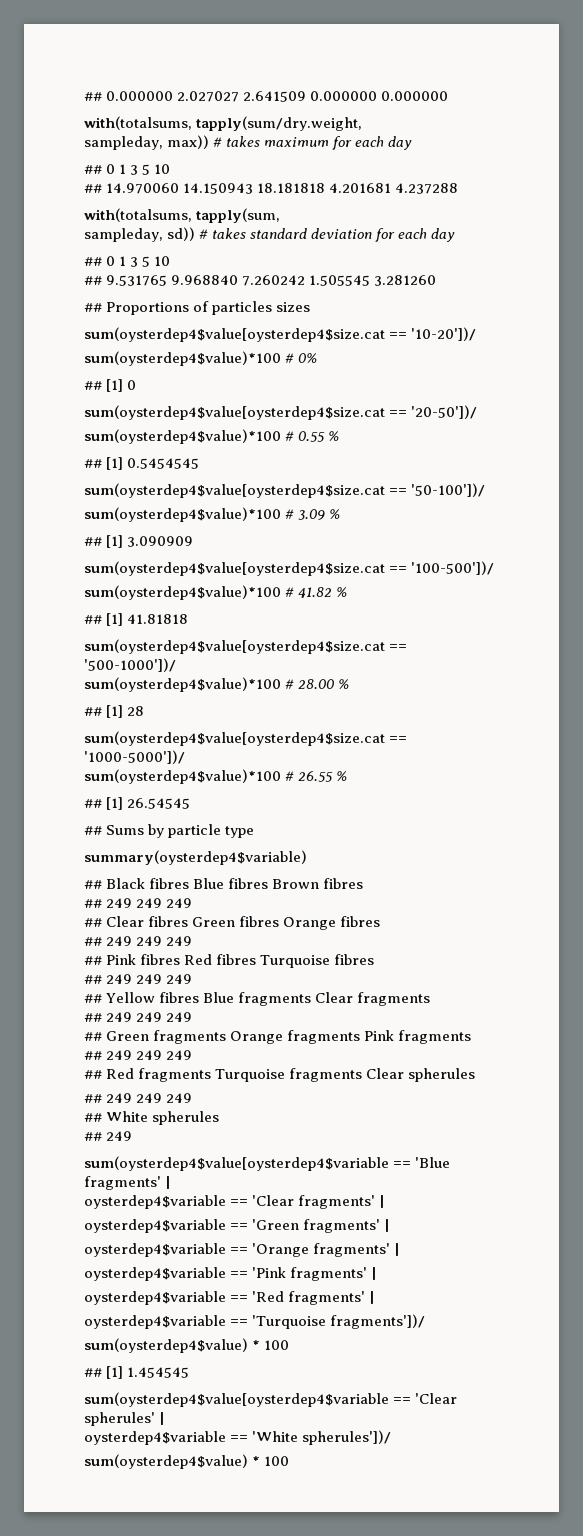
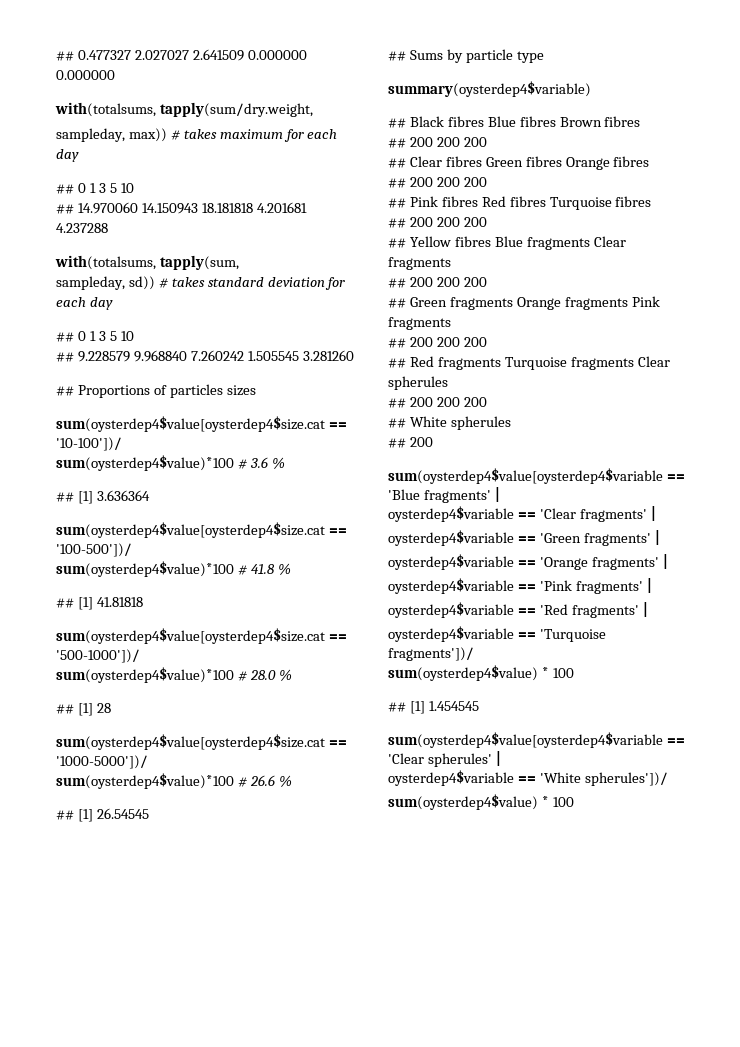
[84,91,174,101] ## 0.000000 -> [56,50,131,61] ## 0.477327
[106,275,168,286] 9.531765 -> [77,351,130,362] 9.228579
[411,327,477,341] [84,351,318,366] [84,379,137,392] [84,405,478,420] [84,429,340,444] [84,457,200,470] [84,483,486,498] [84,507,341,522] [84,535,194,548] '10-20'])/ // sum(oysterdep4$value)*100 # 0% // ## [1] 0 // sum(oysterdep4$value[oysterdep4$size.cat == '20-50'])/ // sum(oysterdep4$value)*100 # 0.55 % // ## [1] 0.5454545 // sum(oysterdep4$value[oysterdep4$size.cat == '50-100'])/ // sum(oysterdep4$value)*100 # 3.09 % // ## [1] 3.090909 -> [56,437,122,451] [56,455,285,471] [56,490,150,504] '10-100'])/ // sum(oysterdep4$value)*100 # 3.6 % // ## [1] 3.636364
[298,587,333,598] 41.82 -> [250,564,275,574] 41.8
[298,679,335,689] 28.00 -> [249,670,276,680] 28.0
[298,771,334,782] 26.55 -> [249,775,275,786] 26.6
[106,898,193,908] 249 249 249 -> [409,137,487,147] 200 200 200
[106,936,193,946] 249 249 249 -> [409,177,487,187] 200 200 200
[106,974,193,984] 249 249 249 -> [409,217,487,227] 200 200 200
[106,1012,193,1022] 249 249 249 -> [409,277,487,287] 200 200 200
[106,1050,193,1060] 249 249 249 -> [409,337,487,347] 200 200 200
[106,1093,193,1103] 249 249 249 -> [409,397,487,407] 200 200 200
[106,1131,133,1141] 249 -> [409,437,433,447] 200

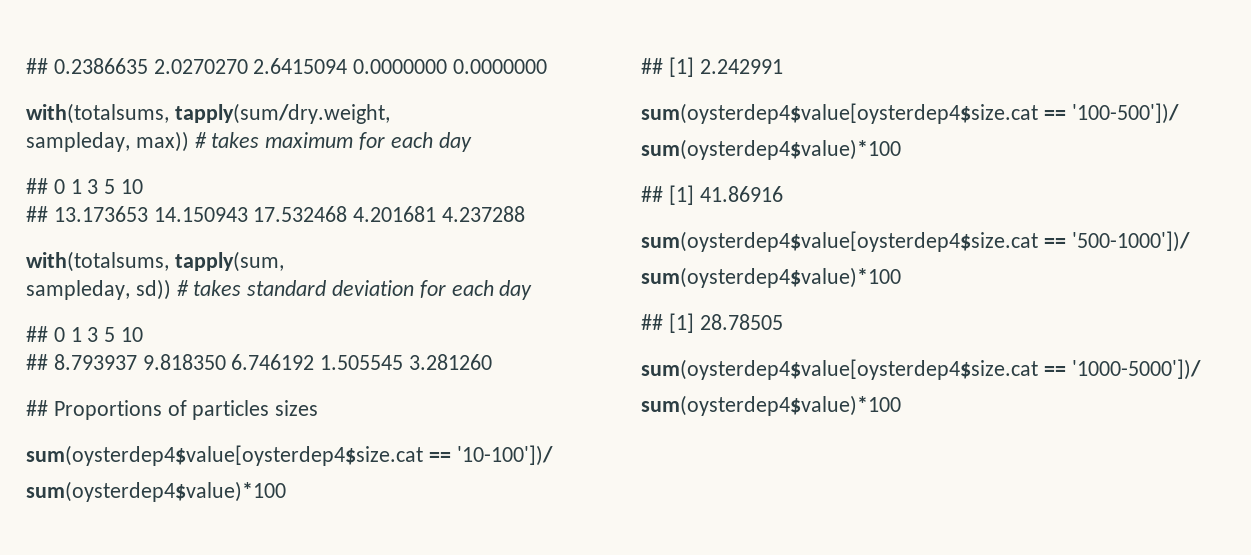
[56,49,307,61] [56,70,115,80] ## 0.477327 2.027027 2.641509 0.000000 0.000000 -> [26,58,548,74] ## 0.2386635 2.0270270 2.6415094 0.0000000 0.0000000
[77,202,253,214] 14.970060 14.150943 18.181818 -> [53,206,348,222] 13.173653 14.150943 17.532468
[77,350,244,362] 9.228579 9.968840 7.260242 -> [53,354,315,370] 8.793937 9.818350 6.746192
[237,457,285,469] [56,490,150,504] # 3.6 % // ## [1] 3.636364 -> [641,57,783,77] // ## [1] 2.242991
[237,563,291,575] [56,597,143,610] # 41.8 % // ## [1] 41.81818 -> [641,185,783,205] // ## [1] 41.86916
[237,669,292,681] [56,703,111,716] # 28.0 % // ## [1] 28 -> [641,313,783,333] // ## [1] 28.78505
[237,775,292,787] [56,808,149,822] [388,49,544,63] [388,81,591,97] [388,116,641,128] [388,137,487,148] [388,156,650,170] [388,177,487,188] [388,196,652,210] [388,217,487,228] [388,236,626,250] [388,257,451,270] [388,277,487,288] [388,296,660,310] [388,317,451,330] [388,337,487,348] [388,356,670,370] [388,376,448,390] [388,397,487,408] [388,416,511,430] [388,437,433,448] [388,468,685,484] [388,487,500,503] [388,506,656,522] [388,530,660,546] [388,554,668,570] [388,578,652,594] [388,602,648,618] [388,626,606,642] [388,647,474,661] [388,665,574,681] [388,701,479,714] [388,732,685,748] [388,751,501,767] [388,770,668,786] [388,794,574,810] # 26.6 % // ## [1] 26.54545 // ## Sums by particle type // summary(oysterdep4$variable) // ## Black fibres Blue fibres Brown fibres // ## 200 200 200 // ## Clear fibres Green fibres Orange fibres // ## 200 200 200 // ## Pink fibres Red fibres Turquoise fibres // ## 200 200 200 // ## Yellow fibres Blue fragments Clear fragments // ## 200 200 200 // ## Green fragments Orange fragments Pink fragments // ## 200 200 200 // ## Red fragments Turquoise fragments Clear spherules // ## 200 200 200 // ## White spherules // ## 200 // sum(oysterdep4$value[oysterdep4$variable == 'Blue fragments' | // oysterdep4$variable == 'Clear fragments' | // oysterdep4$variable == 'Green fragments' | // oysterdep4$variable == 'Orange fragments' | // oysterdep4$variable == 'Pink fragments' | // oysterdep4$variable == 'Red fragments' | // oysterdep4$variable == 'Turquoise fragments'])/ // sum(oysterdep4$value) * 100 // ## [1] 1.454545 // sum(oysterdep4$value[oysterdep4$variable == 'Clear spherules' | // oysterdep4$variable == 'White spherules'])/ // sum(oysterdep4$value) * 100 -> (901, 405) none

